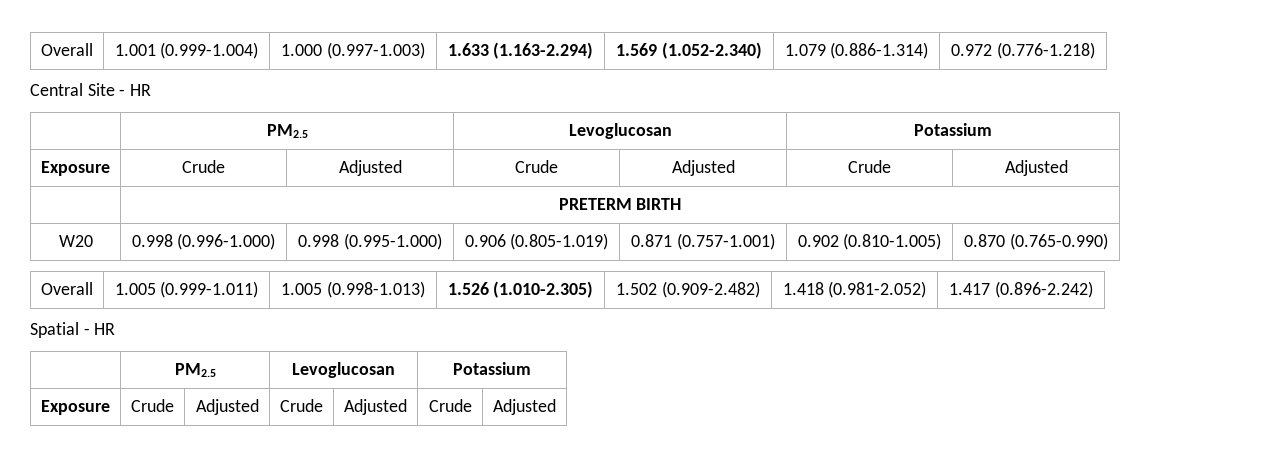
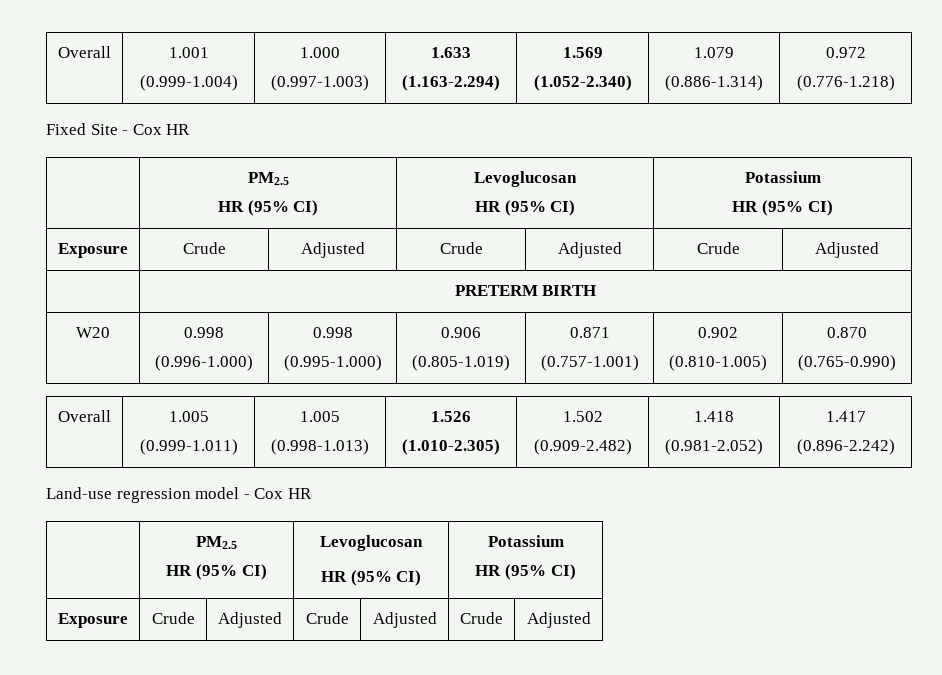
[30,83,83,96] Central -> [46,123,86,135] Fixed
[130,84,152,96] [266,124,308,138] [568,123,672,139] [914,123,992,136] HR // | PM2.5 | Levoglucosan | Potassium -> [132,124,191,135] [247,172,289,185] [217,200,319,216] [474,171,577,187] [474,200,576,216] [744,171,821,183] [732,200,833,216] Cox HR // | PM2.5 // HR (95% CI) | Levoglucosan // HR (95% CI) | Potassium // HR (95% CI)
[30,322,116,338] [174,363,216,377] [292,362,395,378] [453,362,531,375] Spatial - HR // | PM2.5 | Levoglucosan | Potassium -> [46,487,312,503] [196,536,237,549] [166,564,267,580] [320,535,423,551] [320,570,422,586] [487,535,564,547] [475,564,576,580] Land-use regression model - Cox HR // | PM2.5 // HR (95% CI) | Levoglucosan // HR (95% CI) | Potassium // HR (95% CI)

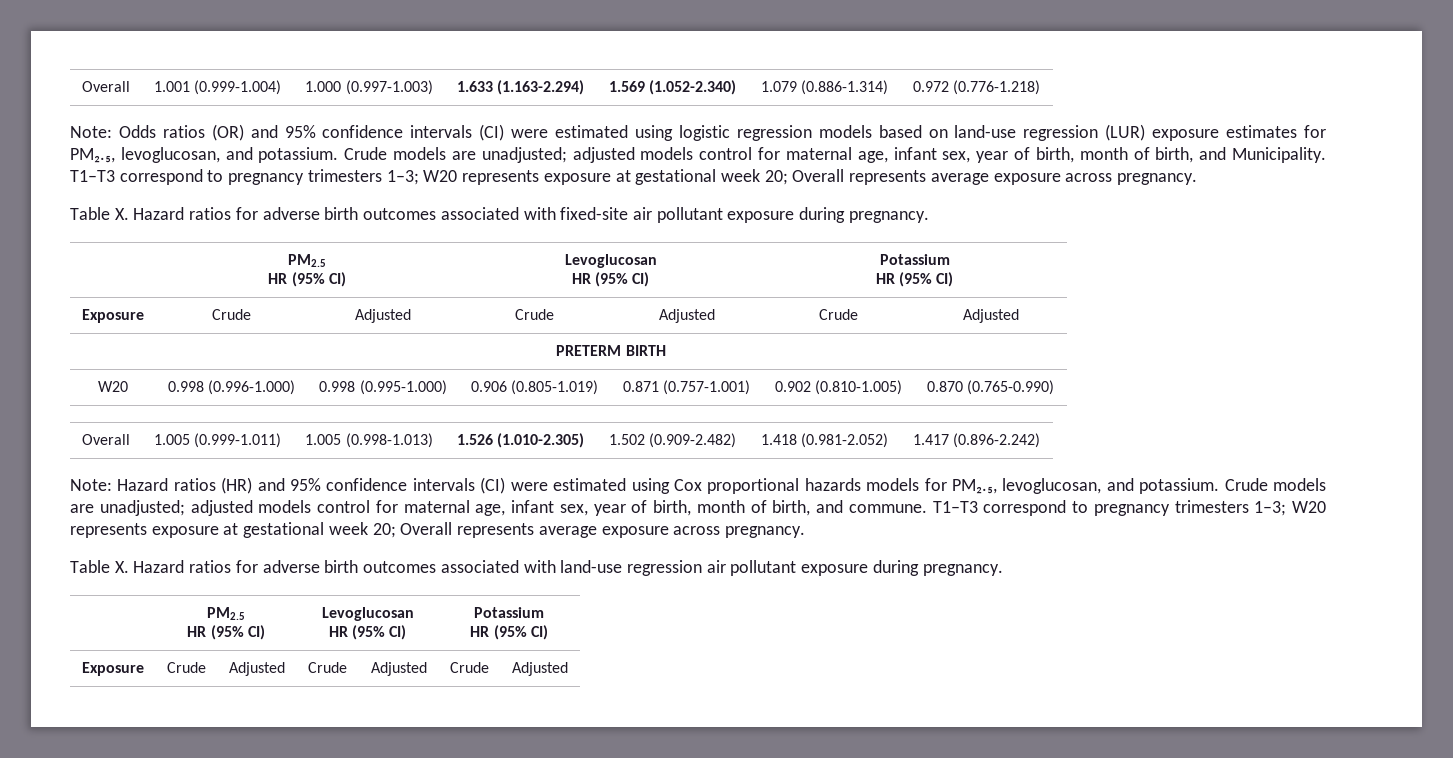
[46,123,191,135] Fixed Site - Cox HR -> [70,124,1327,141] [70,147,1327,163] [70,169,1198,185] [70,207,929,223] Note: Odds ratios (OR) and 95% confidence intervals (CI) were estimated using logistic regression models based on land-use regression (LUR) exposure estimates for PM₂.₅, levoglucosan, and potassium. Crude models are unadjusted; adjusted models control for maternal age, infant sex, year of birth, month of birth, and Municipality. T1–T3 correspond to pregnancy trimesters 1–3; W20 represents exposure at gestational week 20; Overall represents average exposure across pregnancy. // Table X. Hazard ratios for adverse birth outcomes associated with fixed-site air pollutant exposure during pregnancy.
[46,487,312,503] Land-use regression model - Cox HR -> [70,477,1327,494] [70,500,1326,516] [70,522,805,538] [70,560,1003,576] Note: Hazard ratios (HR) and 95% confidence intervals (CI) were estimated using Cox proportional hazards models for PM₂.₅, levoglucosan, and potassium. Crude models are unadjusted; adjusted models control for maternal age, infant sex, year of birth, month of birth, and commune. T1–T3 correspond to pregnancy trimesters 1–3; W20 represents exposure at gestational week 20; Overall represents average exposure across pregnancy. // Table X. Hazard ratios for adverse birth outcomes associated with land-use regression air pollutant exposure during pregnancy.

